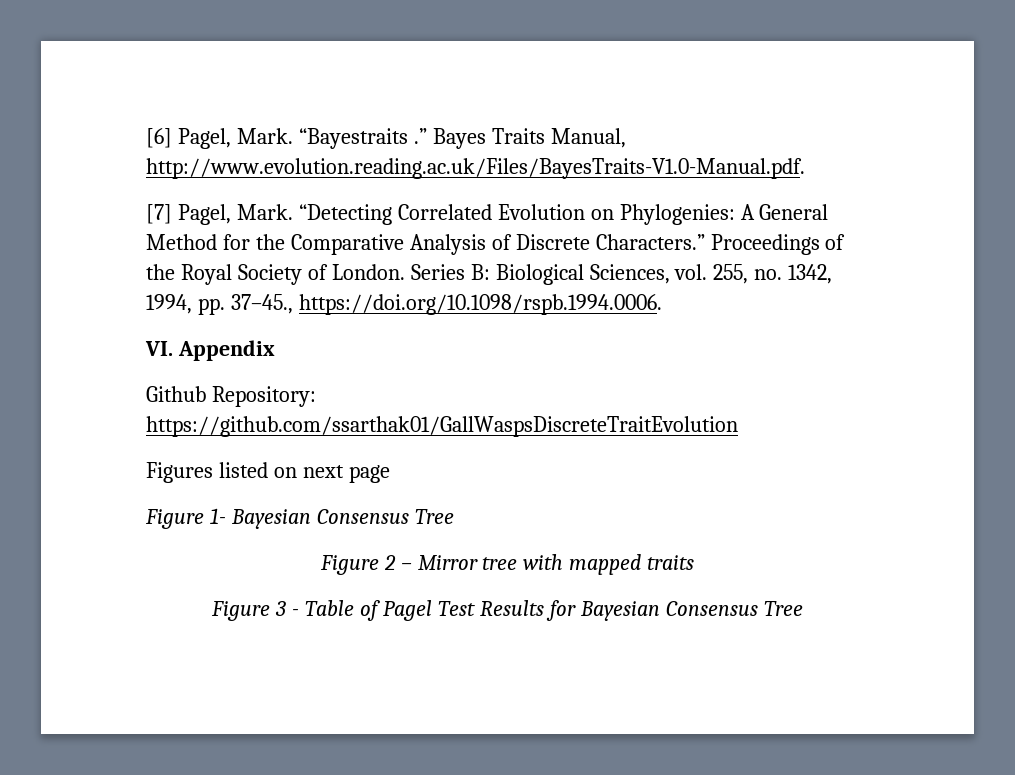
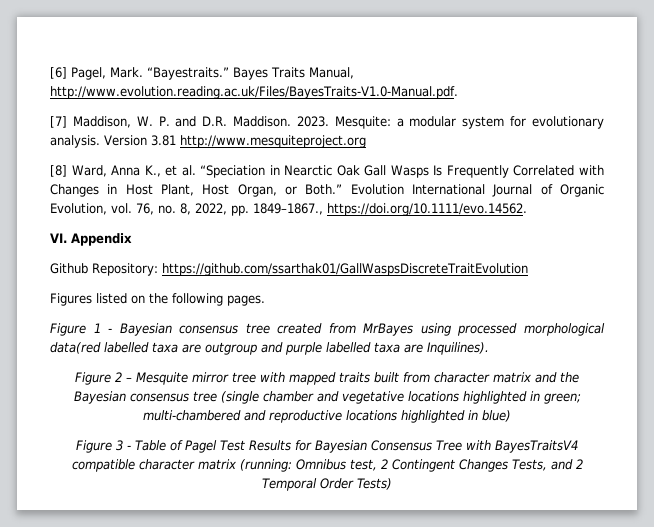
[298,128,427,149] “Bayestraits .” -> [147,67,229,80] “Bayestraits.”
[177,204,829,225] [146,234,846,255] [146,264,833,285] [146,294,662,315] Pagel, Mark. “Detecting Correlated Evolution on Phylogenies: A General Method for the Comparative Analysis of Discrete Characters.” Proceedings of the Royal Society of London. Series B: Biological Sciences, vol. 255, no. 1342, 1994, pp. 37–45., https://doi.org/10.1098/rspb.1994.0006. -> [72,116,604,129] [50,135,366,148] [50,165,605,178] [50,184,604,197] [50,203,527,216] Maddison, W. P. and D.R. Maddison. 2023. Mesquite: a modular system for evolutionary analysis. Version 3.81 http://www.mesquiteproject.org // [8] Ward, Anna K., et al. “Speciation in Nearctic Oak Gall Wasps Is Frequently Correlated with Changes in Host Plant, Host Organ, or Both.” Evolution International Journal of Organic Evolution, vol. 76, no. 8, 2022, pp. 1849–1867., https://doi.org/10.1111/evo.14562.
[302,465,390,483] [145,508,454,529] next page // Figure 1- Bayesian Consensus Tree -> [149,293,265,306] [50,323,605,336] [50,342,489,355] the following pages. // Figure 1 - Bayesian consensus tree created from MrBayes using processed morphological data(red labelled taxa are outgroup and purple labelled taxa are Inquilines).
[417,555,478,570] Mirror -> [136,372,229,385] Mesquite mirror
(695, 562) none -> [374,372,579,383] [73,391,581,404] [143,410,511,423] built from character matrix and the Bayesian consensus tree (single chamber and vegetative locations highlighted in green; multi-chambered and reproductive locations highlighted in blue)
(803, 608) none -> [465,440,578,453] [71,459,583,472] [261,478,393,491] with BayesTraitsV4 compatible character matrix (running: Omnibus test, 2 Contingent Changes Tests, and 2 Temporal Order Tests)

